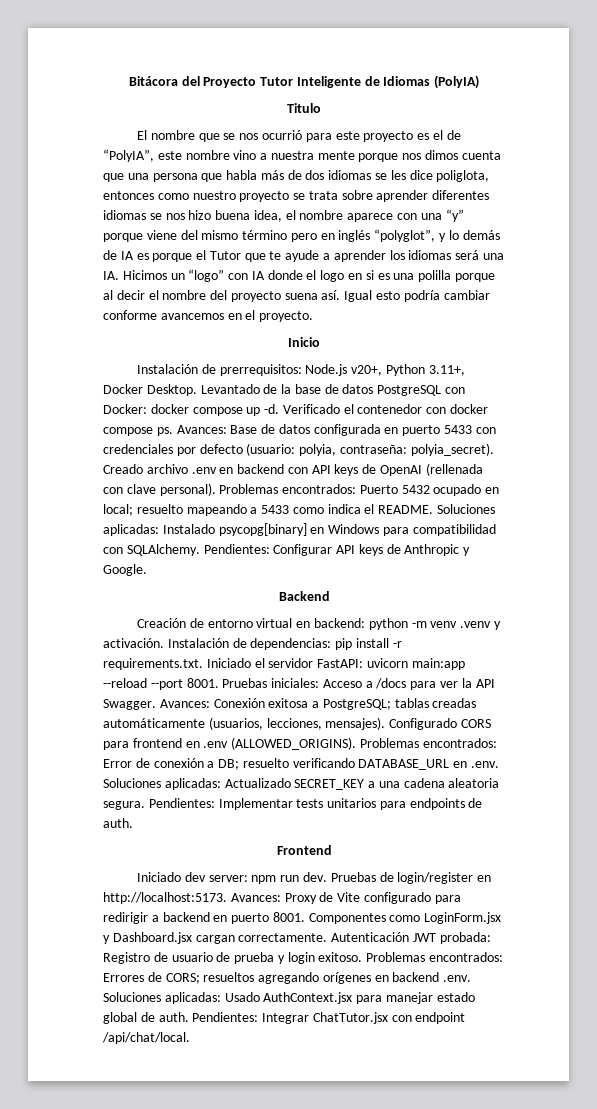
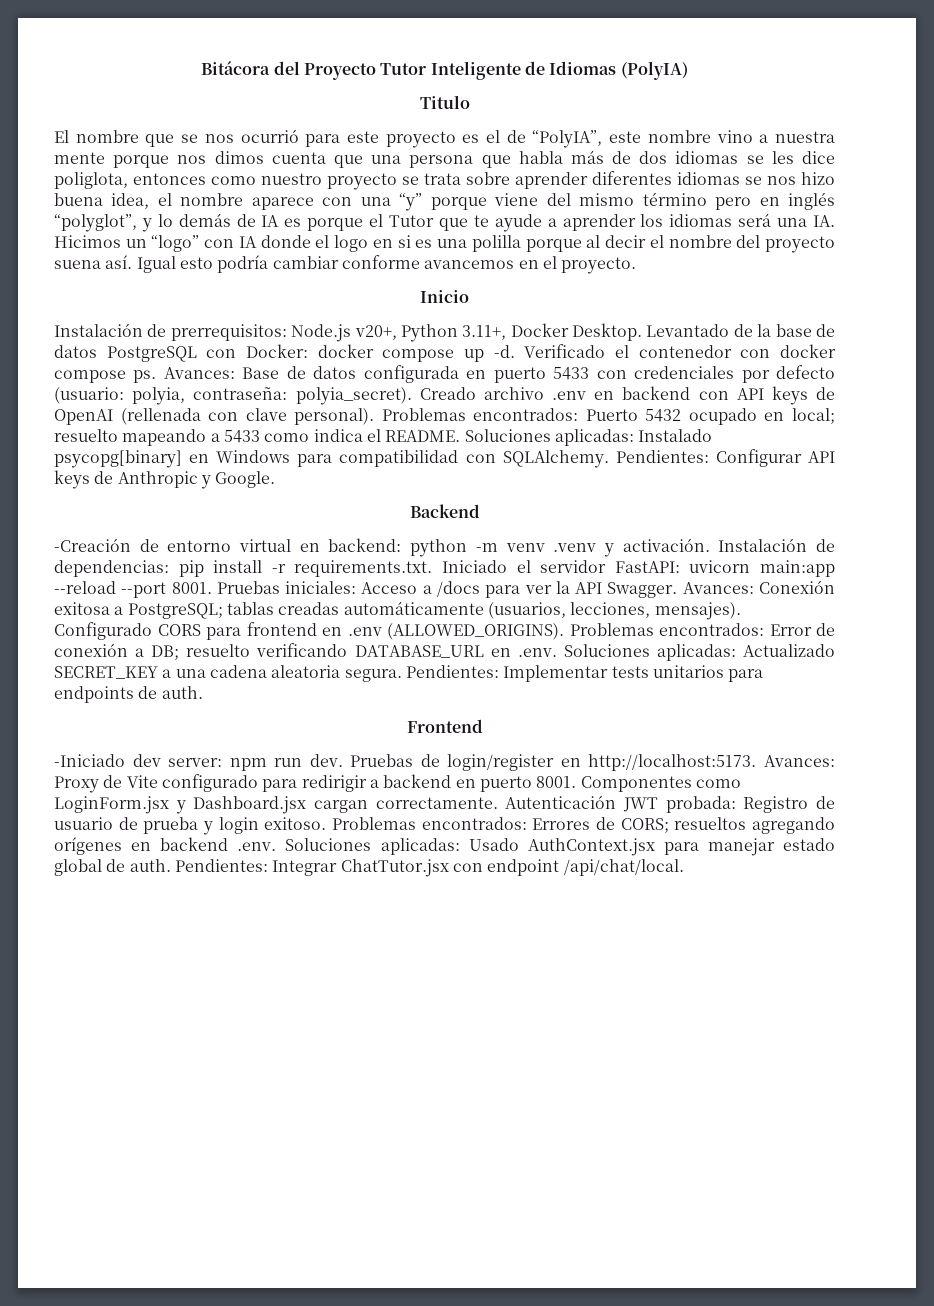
[137,618,187,628] Creación -> [54,538,131,552] -Creación
[137,872,182,882] Iniciado -> [54,754,125,767] -Iniciado

